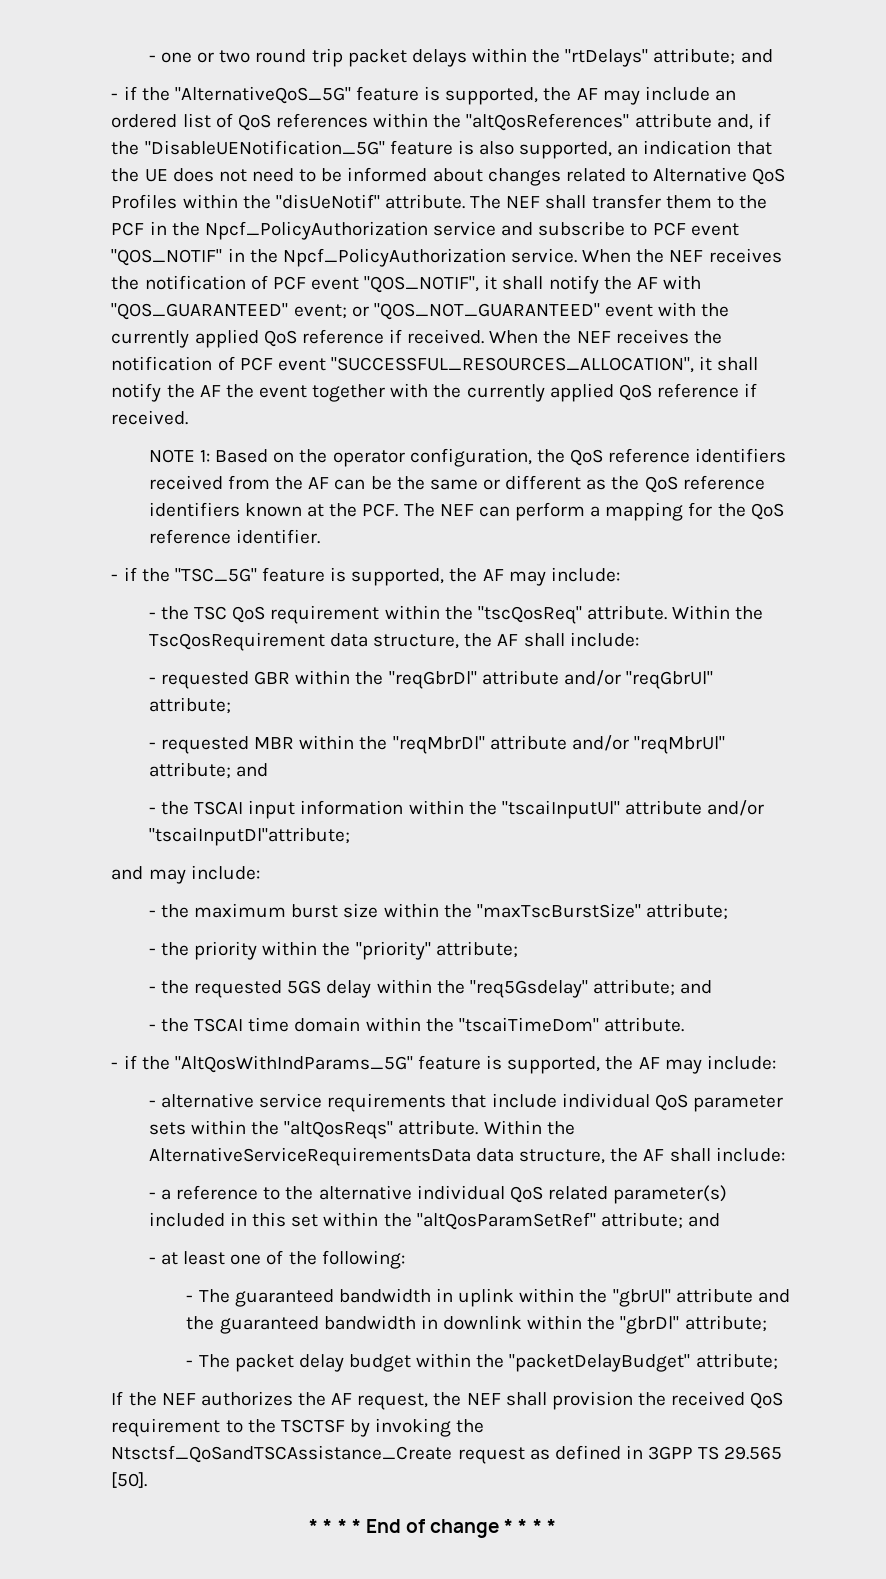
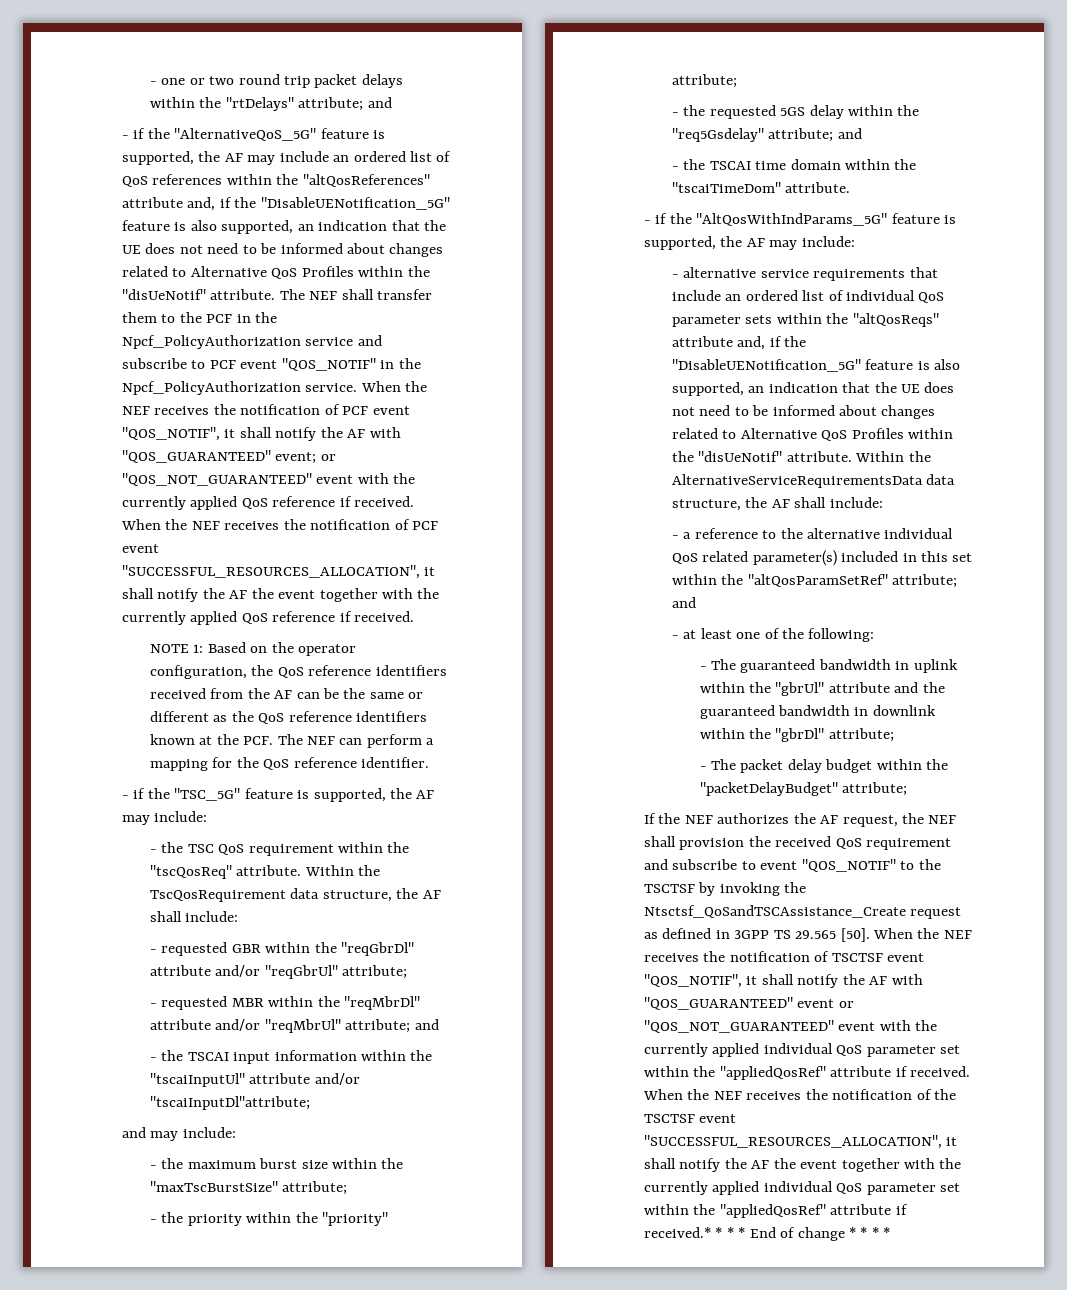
(557, 1100) none -> [725,290,844,301] an ordered list of
(394, 1130) none -> [671,336,807,350] [671,359,961,372] [671,382,955,396] [671,405,936,419] [671,428,953,441] [671,451,783,462] attribute and, if the "DisableUENotification_5G" feature is also supported, an indication that the UE does not need to be informed about changes related to Alternative QoS Profiles within the "disUeNotif"
(221, 1427) none -> [643,859,896,872] and subscribe to event "QOS_NOTIF"
[309,1519,319,1533] // * -> [873,928,972,939] [643,951,925,962] [643,974,923,988] [643,997,854,1010] [643,1020,938,1033] [643,1043,961,1057] [643,1066,971,1080] [642,1089,957,1100] [643,1114,737,1123] [643,1135,958,1149] [643,1158,962,1172] [643,1181,961,1195] [643,1204,908,1218] [643,1227,711,1238] When the NEF receives the notification of TSCTSF event "QOS_NOTIF", it shall notify the AF with "QOS_GUARANTEED" event or "QOS_NOT_GUARANTEED" event with the currently applied individual QoS parameter set within the "appliedQosRef" attribute if received. When the NEF receives the notification of the TSCTSF event "SUCCESSFUL_RESOURCES_ALLOCATION", it shall notify the AF the event together with the currently applied individual QoS parameter set within the "appliedQosRef" attribute if received.*

